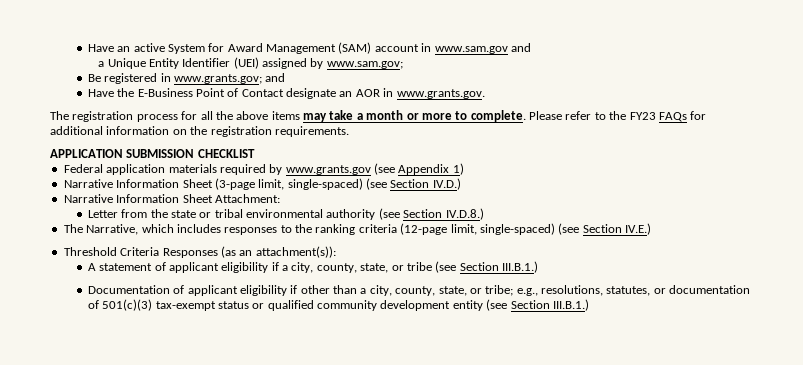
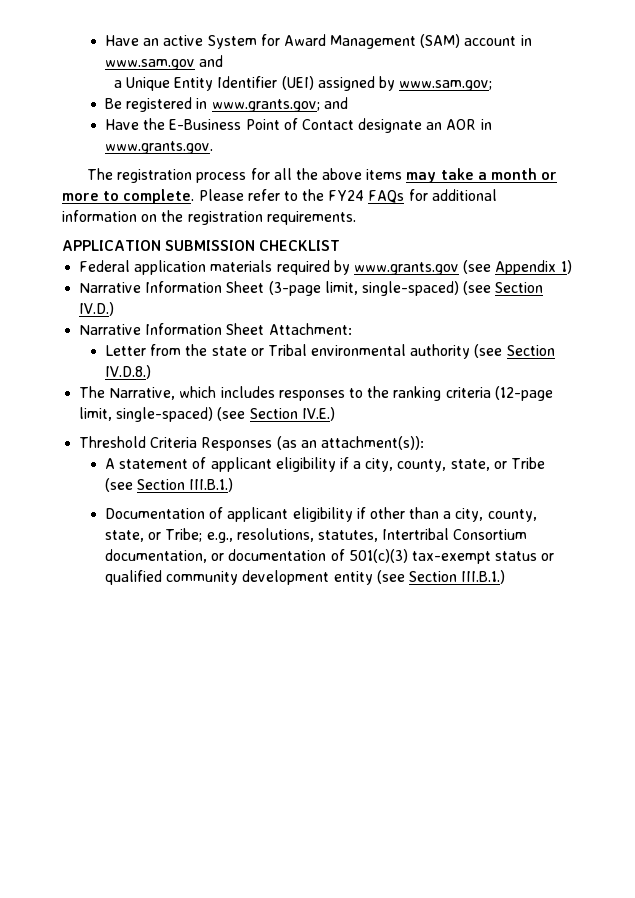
[629,112,656,120] FY23 -> [328,190,365,201] FY24
[214,209,243,218] tribal -> [267,344,307,356] Tribal
[406,262,432,271] tribe -> [511,457,546,469] Tribe
[485,285,514,296] tribe; -> [165,528,203,542] Tribe;
(651, 291) none -> [382,528,528,540] [105,549,208,563] Intertribal Consortium documentation,

